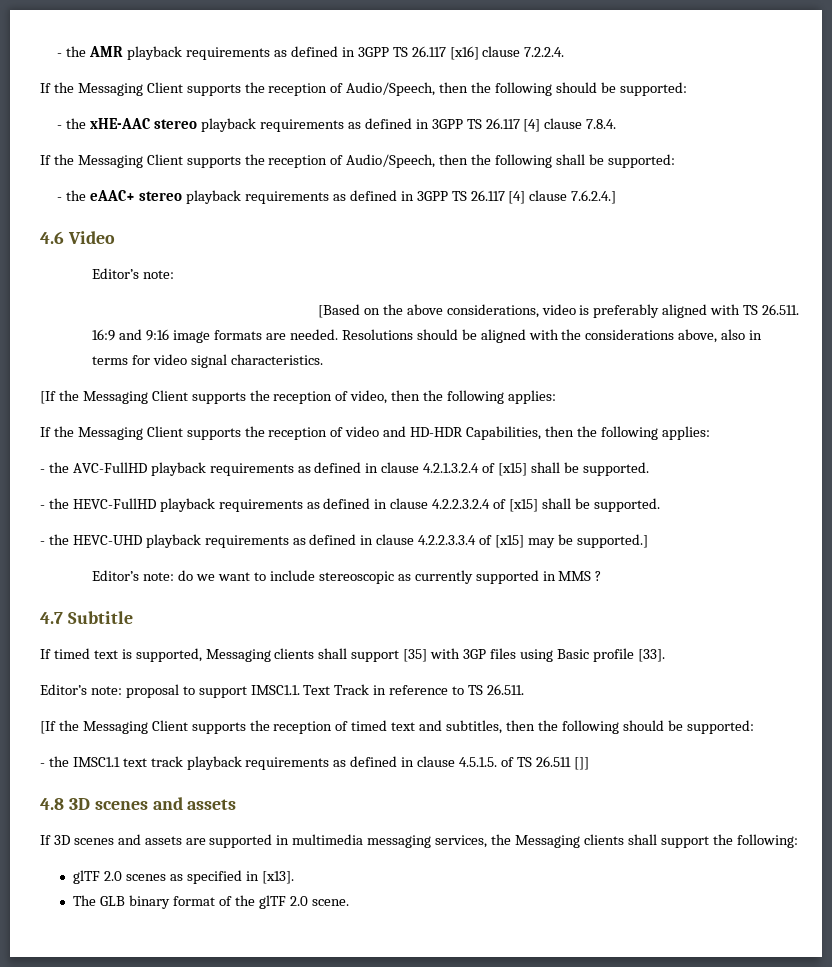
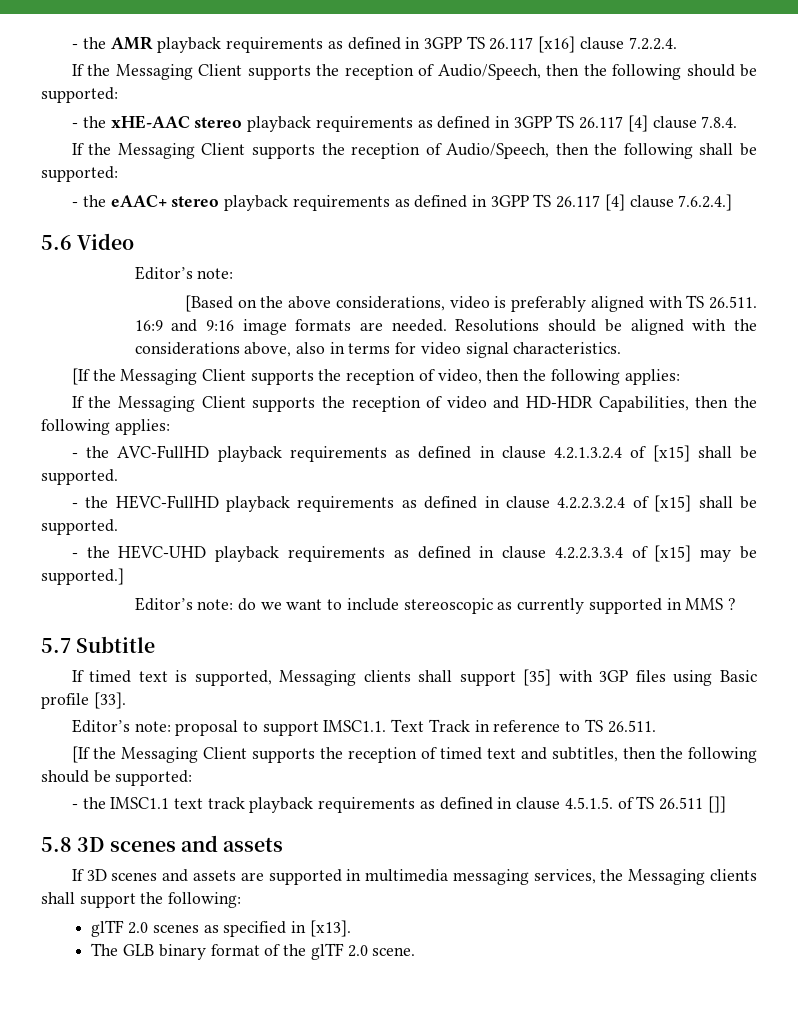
[40,231,64,244] 4.6 -> [41,235,72,250] 5.6
[40,612,63,624] 4.7 -> [41,638,71,653] 5.7
[40,798,64,810] 4.8 -> [41,837,72,852] 5.8

